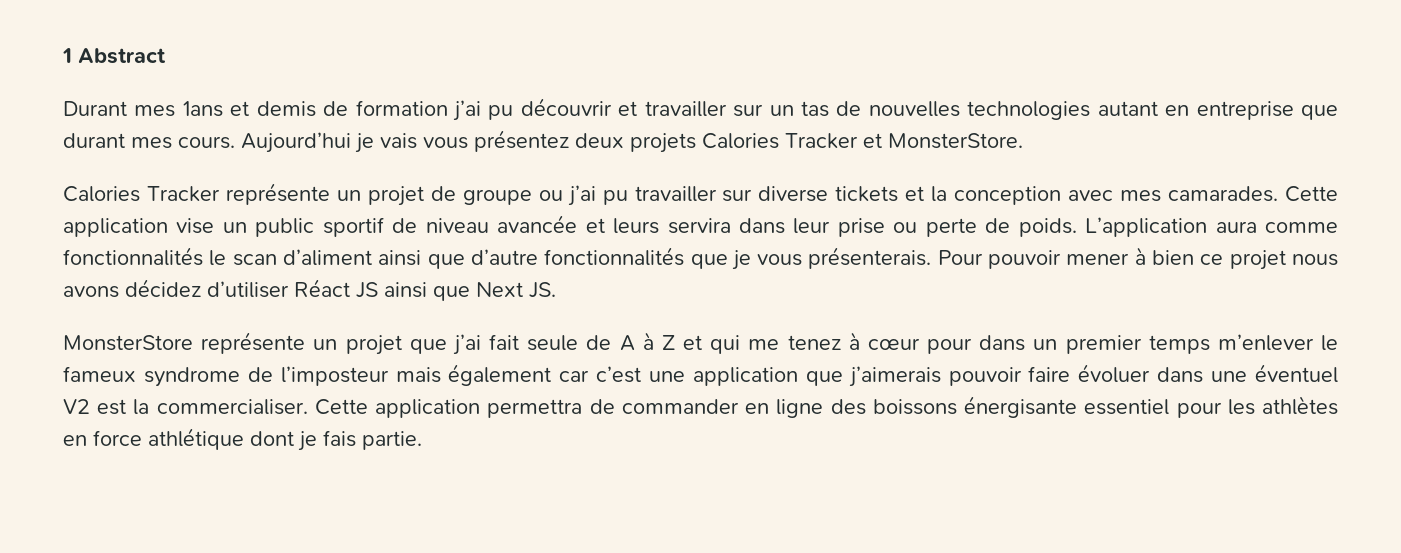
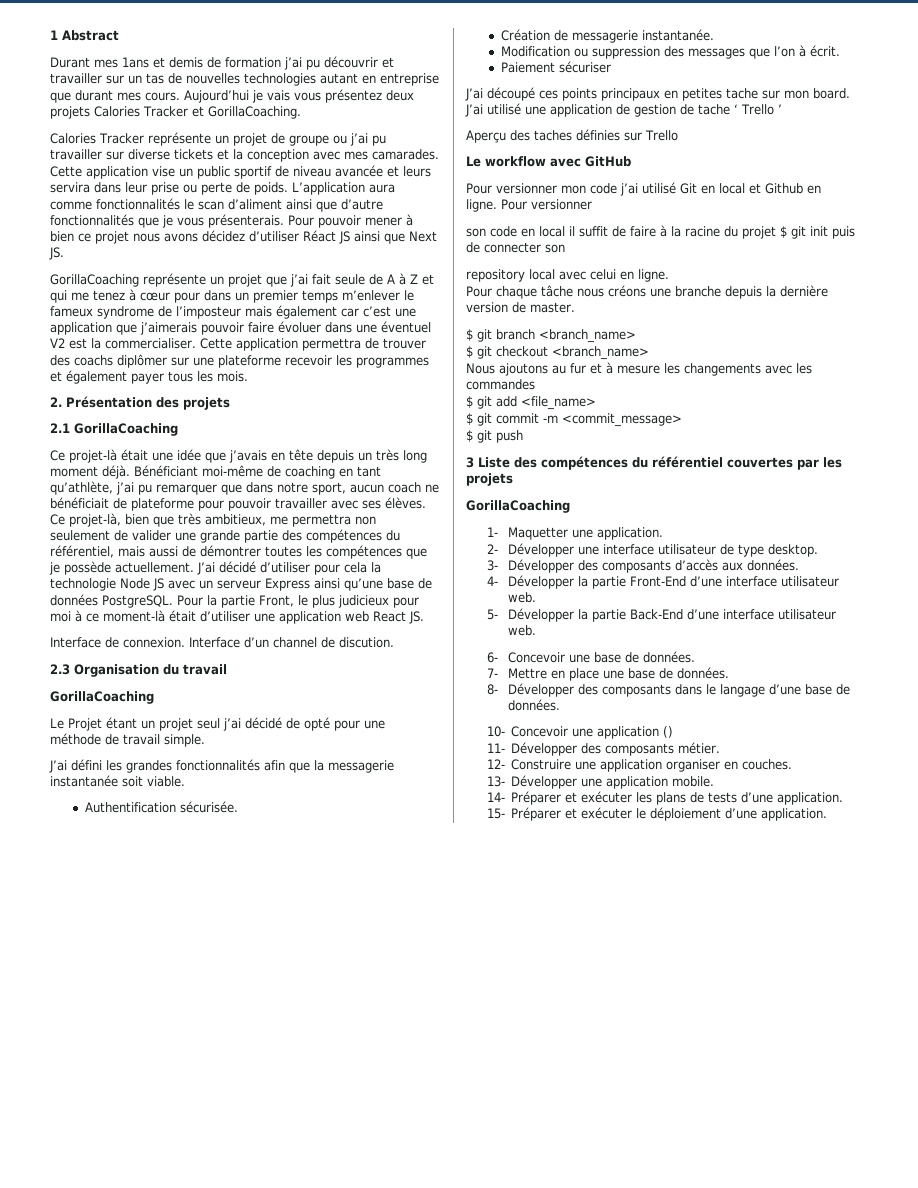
[888,133,1023,149] MonsterStore. -> [207,106,301,119] GorillaCoaching.
[63,335,193,351] MonsterStore -> [50,274,139,287] GorillaCoaching
[621,396,1339,418] [63,428,422,451] commander en ligne des boissons énergisante essentiel pour les athlètes en force athlétique dont je fais partie. -> [382,338,426,349] [50,354,429,368] [50,370,248,384] [50,396,230,410] [50,423,178,436] [50,449,427,463] [50,465,381,479] [50,481,439,495] [50,497,426,511] [50,513,376,527] [50,529,400,543] [50,545,427,559] [49,561,381,575] [50,578,432,591] [50,594,419,608] [50,610,424,624] [50,637,394,648] [50,664,227,677] [50,691,154,704] [50,717,385,731] [50,733,205,747] [49,759,394,773] [50,775,185,787] [84,801,238,813] [500,29,714,43] [500,45,840,59] [500,61,611,73] [465,87,850,101] [465,103,782,117] [466,129,678,143] [466,156,631,167] [466,182,821,196] [466,199,592,212] [466,225,855,239] [466,242,565,253] [466,269,669,282] [466,285,828,299] [466,302,575,313] [466,329,636,343] [466,346,649,360] [466,362,812,376] [466,379,535,390] [466,396,596,410] [466,413,682,427] [466,430,523,443] [466,456,842,470] [466,473,513,486] [466,500,570,513] [486,527,663,540] [486,543,818,557] [486,559,799,573] [486,575,839,589] [507,592,536,603] [486,608,836,622] [507,625,536,636] [486,651,695,663] [486,667,729,681] [486,683,850,697] [507,699,560,711] [486,726,674,739] [486,742,721,756] [486,759,793,772] [486,775,715,789] [486,791,844,805] [486,807,828,821] trouver des coachs diplômer sur une plateforme recevoir les programmes et également payer tous les mois. // 2. Présentation des projets // 2.1 GorillaCoaching // Ce projet-là était une idée que j’avais en tête depuis un très long moment déjà. Bénéficiant moi-même de coaching en tant qu’athlète, j’ai pu remarquer que dans notre sport, aucun coach ne bénéficiait de plateforme pour pouvoir travailler avec ses élèves. Ce projet-là, bien que très ambitieux, me permettra non seulement de valider une grande partie des compétences du référentiel, mais aussi de démontrer toutes les compétences que je possède actuellement. J’ai décidé d’utiliser pour cela la technologie Node JS avec un serveur Express ainsi qu’une base de données PostgreSQL. Pour la partie Front, le plus judicieux pour moi à ce moment-là était d’utiliser une application web React JS. // Interface de connexion. Interface d’un channel de discution. // 2.3 Organisation du travail // GorillaCoaching // Le Projet étant un projet seul j’ai décidé de opté pour une méthode de travail simple. // J’ai défini les grandes fonctionnalités afin que la messagerie instantanée soit viable. // Authentification sécurisée. // Création de messagerie instantanée. // Modification ou suppression des messages que l’on à écrit. // Paiement sécuriser // J’ai découpé ces points principaux en petites tache sur mon board. J’ai utilisé une application de gestion de tache ‘ Trello ’ // Aperçu des taches définies sur Trello // Le workflow avec GitHub // Pour versionner mon code j’ai utilisé Git en local et Github en ligne. Pour versionner // son code en local il suffit de faire à la racine du projet $ git init puis de connecter son // repository local avec celui en ligne. // Pour chaque tâche nous créons une branche depuis la dernière version de master. // $ git branch <branch_name> // $ git checkout <branch_name> // Nous ajoutons au fur et à mesure les changements avec les commandes // $ git add <file_name> // $ git commit -m <commit_message> // $ git push // 3 Liste des compétences du référentiel couvertes par les projets // GorillaCoaching // 1- Maquetter une application. // 2- Développer une interface utilisateur de type desktop. // 3- Développer des composants d’accès aux données. // 4- Développer la partie Front-End d’une interface utilisateur web. // 5- Développer la partie Back-End d’une interface utilisateur web. // 6- Concevoir une base de données. // 7- Mettre en place une base de données. // 8- Développer des composants dans le langage d’une base de données. // 10- Concevoir une application () // 11- Développer des composants métier. // 12- Construire une application organiser en couches. // 13- Développer une application mobile. // 14- Préparer et exécuter les plans de tests d’une application. // 15- Préparer et exécuter le déploiement d’une application.

